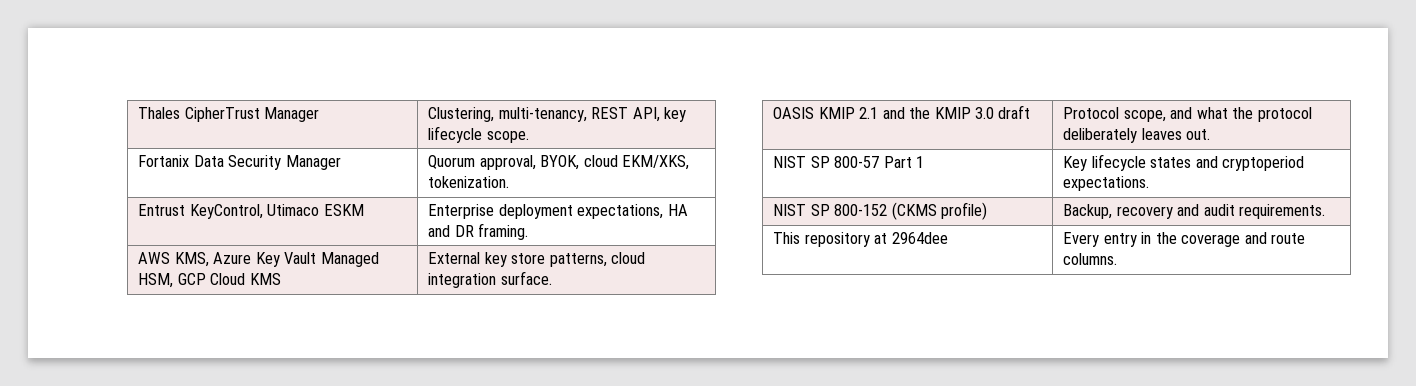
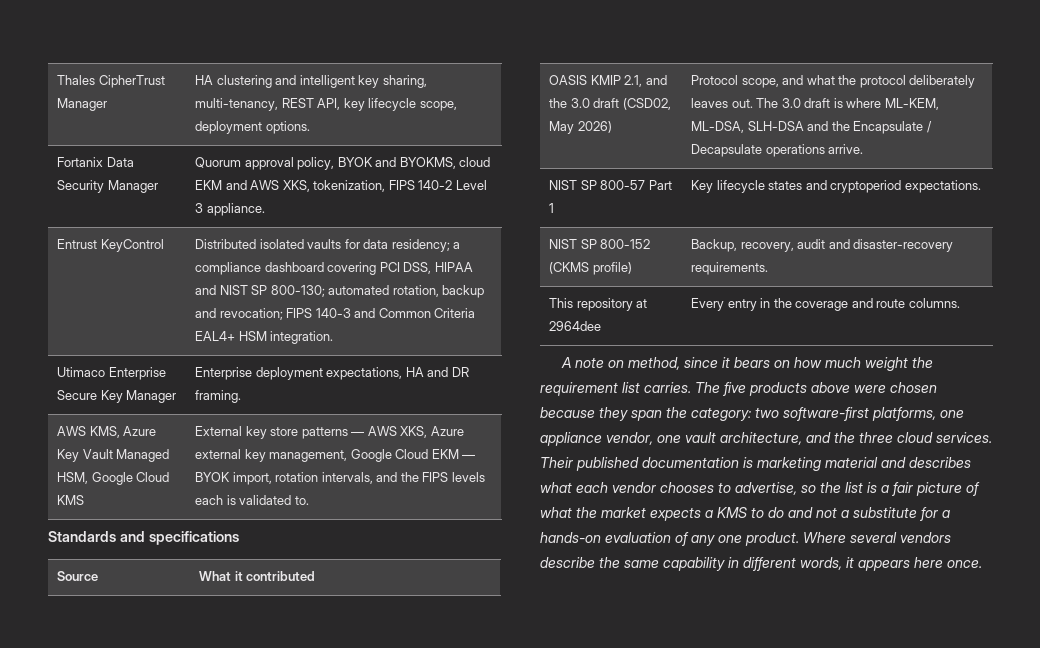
[428,107,495,122] Clustering, -> [195,75,427,88] HA clustering and intelligent key sharing,
[486,131,529,143] scope. -> [419,101,457,111] [195,121,310,134] scope, deployment options.
[479,155,690,170] [428,176,510,188] [138,204,364,219] approval, BYOK, cloud EKM/XKS, tokenization. // Entrust KeyControl, Utimaco ESKM -> [244,157,491,170] [195,180,487,192] [195,203,265,216] [57,239,164,252] [195,239,461,252] [195,262,473,275] [195,285,485,298] [195,308,476,320] [195,331,334,344] [57,367,166,380] [57,390,177,403] approval policy, BYOK and BYOKMS, cloud EKM and AWS XKS, tokenization, FIPS 140-2 Level 3 appliance. // Entrust KeyControl | Distributed isolated vaults for data residency; a compliance dashboard covering PCI DSS, HIPAA and NIST SP 800-130; automated rotation, backup and revocation; FIPS 140-3 and Common Criteria EAL4+ HSM integration. // Utimaco Enterprise Secure Key Manager
[177,273,206,285] GCP -> [91,472,133,485] Google
[549,252,646,267] [428,271,552,288] patterns, cloud integration surface. -> [301,426,464,439] [195,449,476,462] [195,472,485,485] [195,495,309,505] [48,531,239,545] [57,571,99,581] [199,571,316,581] patterns — AWS XKS, Azure external key management, Google Cloud EKM — BYOK import, rotation intervals, and the FIPS levels each is validated to. // Standards and specifications // Source | What it contributed
[859,105,1031,119] 2.1 and the KMIP 3.0 draft -> [624,75,667,87] [549,98,671,110] [549,121,612,134] 2.1, and the 3.0 draft (CSD02, May 2026)
(1211, 134) none -> [756,98,939,110] [691,121,932,134] [691,144,864,157] The 3.0 draft is where ML-KEM, ML-DSA, SLH-DSA and the Encapsulate / Decapsulate operations arrive.
[1116,204,1235,219] recovery and audit -> [740,239,954,252] recovery, audit and disaster-recovery
(1118, 259) none -> [561,357,934,371] [540,382,937,396] [540,407,964,421] [540,432,992,446] [540,457,971,471] [540,482,980,496] [540,507,950,521] [540,532,951,546] [540,557,982,571] // A note on method, since it bears on how much weight the requirement list carries. The five products above were chosen because they span the category: two software-first platforms, one appliance vendor, one vault architecture, and the three cloud services. Their published documentation is marketing material and describes what each vendor chooses to advertise, so the list is a fair picture of what the market expects a KMS to do and not a substitute for a hands-on evaluation of any one product. Where several vendors describe the same capability in different words, it appears here once.

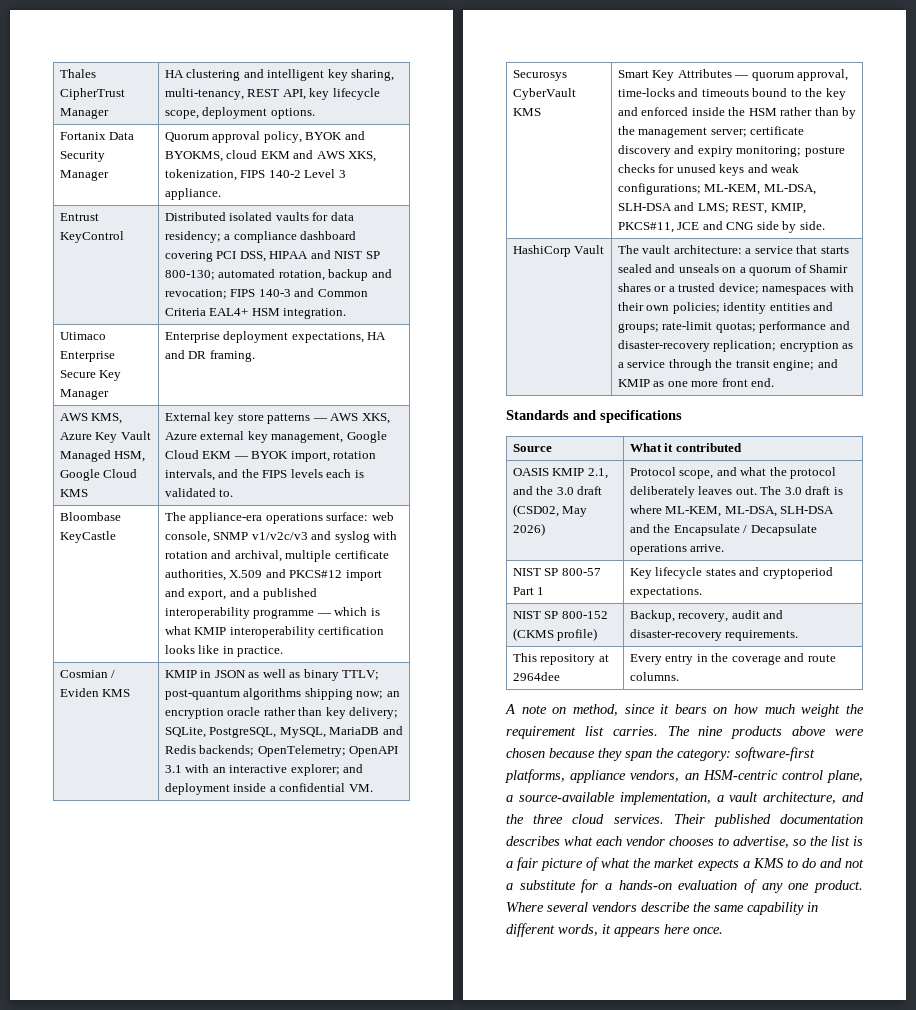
(309, 500) none -> [59,512,121,521] [59,531,116,543] [164,512,394,524] [164,531,398,543] [164,550,389,562] [164,569,382,581] [164,588,317,600] [164,607,380,619] [164,626,385,638] [164,645,284,657] [59,670,116,678] [59,688,131,697] [164,669,380,681] [164,688,400,700] [164,707,399,719] [164,726,403,738] [164,745,399,757] [164,764,364,776] [164,783,373,795] [512,70,567,81] [512,88,576,100] [512,108,541,116] [617,69,849,81] [617,88,846,100] [617,107,857,119] [617,126,805,138] [617,145,845,157] [617,164,800,176] [617,183,816,195] [617,202,806,214] [617,221,825,233] [512,245,605,257] [617,245,849,254] [617,264,849,276] [617,283,854,295] [617,302,834,314] [617,321,850,333] [617,340,854,352] [617,359,838,371] [617,378,775,387] // Bloombase KeyCastle | The appliance-era operations surface: web console, SNMP v1/v2c/v3 and syslog with rotation and archival, multiple certificate authorities, X.509 and PKCS#12 import and export, and a published interoperability programme — which is what KMIP interoperability certification looks like in practice. // Cosmian / Eviden KMS | KMIP in JSON as well as binary TTLV; post-quantum algorithms shipping now; an encryption oracle rather than key delivery; SQLite, PostgreSQL, MySQL, MariaDB and Redis backends; OpenTelemetry; OpenAPI 3.1 with an interactive explorer; and deployment inside a confidential VM. // Securosys CyberVault KMS | Smart Key Attributes — quorum approval, time-locks and timeouts bound to the key and enforced inside the HSM rather than by the management server; certificate discovery and expiry monitoring; posture checks for unused keys and weak configurations; ML-KEM, ML-DSA, SLH-DSA and LMS; REST, KMIP, PKCS#11, JCE and CNG side by side. // HashiCorp Vault | The vault architecture: a service that starts sealed and unseals on a quorum of Shamir shares or a trusted device; namespaces with their own policies; identity entities and groups; rate-limit quotas; performance and disaster-recovery replication; encryption as a service through the transit engine; and KMIP as one more front end.
[723,382,746,396] five -> [698,726,724,736] nine
[755,407,779,418] two -> (731, 755) none
[940,410,964,418] [540,432,681,446] one appliance vendor, one -> [570,770,863,783] [506,792,724,805] appliance vendors, an HSM-centric control plane, a source-available implementation, a
[743,457,906,471] is marketing material and -> (863, 819) none

